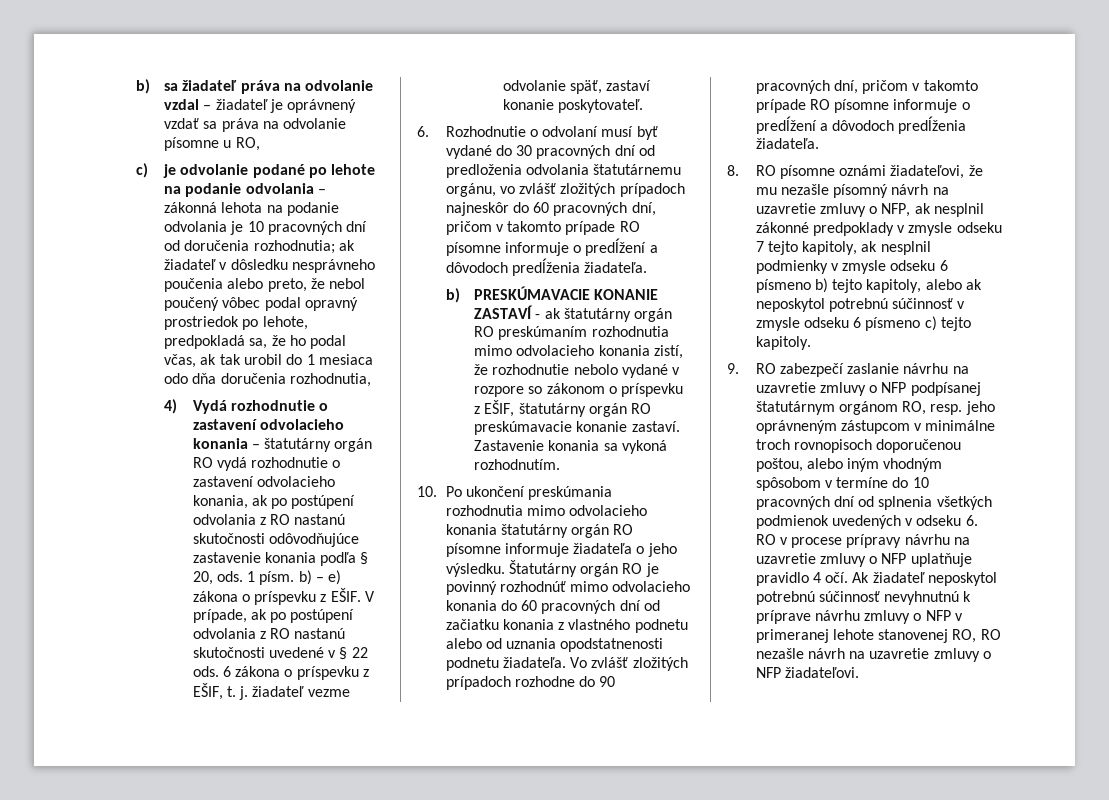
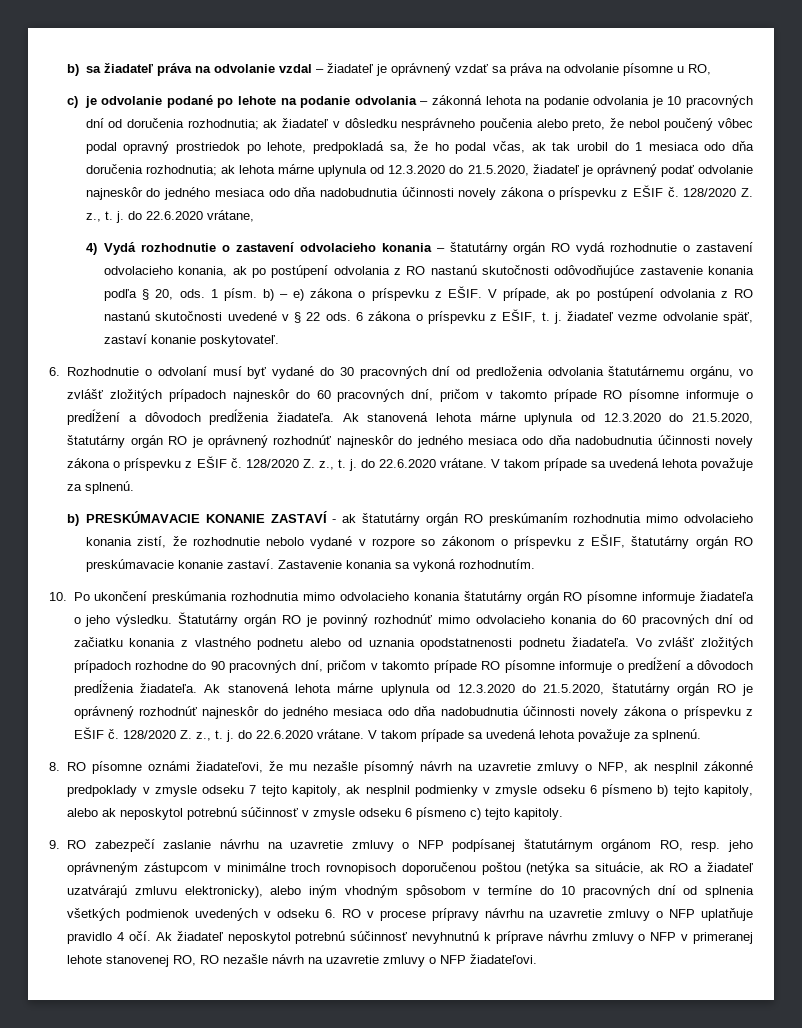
[289,373,371,387] rozhodnutia, -> [145,164,753,177] [85,185,753,200] [85,210,254,223] rozhodnutia; ak lehota márne uplynula od 12.3.2020 do 21.5.2020, žiadateľ je oprávnený podať odvolanie najneskôr do jedného mesiaca odo dňa nadobudnutia účinnosti novely zákona o príspevku z EŠIF č. 128/2020 Z. z., t. j. do 22.6.2020 vrátane,
(648, 267) none -> [342,412,753,425] [67,435,753,448] [67,456,753,471] [67,481,135,494] Ak stanovená lehota márne uplynula od 12.3.2020 do 21.5.2020, štatutárny orgán RO je oprávnený rozhodnúť najneskôr do jedného mesiaca odo dňa nadobudnutia účinnosti novely zákona o príspevku z EŠIF č. 128/2020 Z. z., t. j. do 22.6.2020 vrátane. V takom prípade sa uvedená lehota považuje za splnenú.
(819, 143) none -> [204,683,753,696] [73,706,753,719] [73,727,701,742] Ak stanovená lehota márne uplynula od 12.3.2020 do 21.5.2020, štatutárny orgán RO je oprávnený rozhodnúť najneskôr do jedného mesiaca odo dňa nadobudnutia účinnosti novely zákona o príspevku z EŠIF č. 128/2020 Z. z., t. j. do 22.6.2020 vrátane. V takom prípade sa uvedená lehota považuje za splnenú.
[755,458,803,472] poštou, -> [481,862,753,875] [67,885,263,898] poštou (netýka sa situácie, ak RO a žiadateľ uzatvárajú zmluvu elektronicky),

